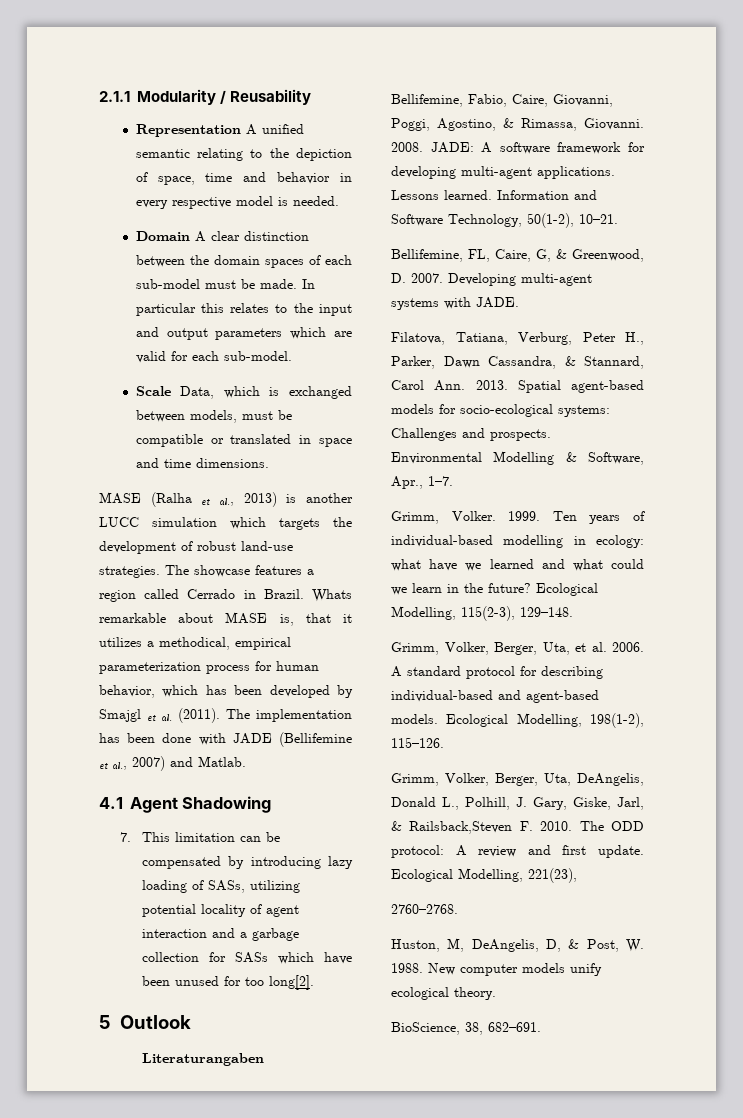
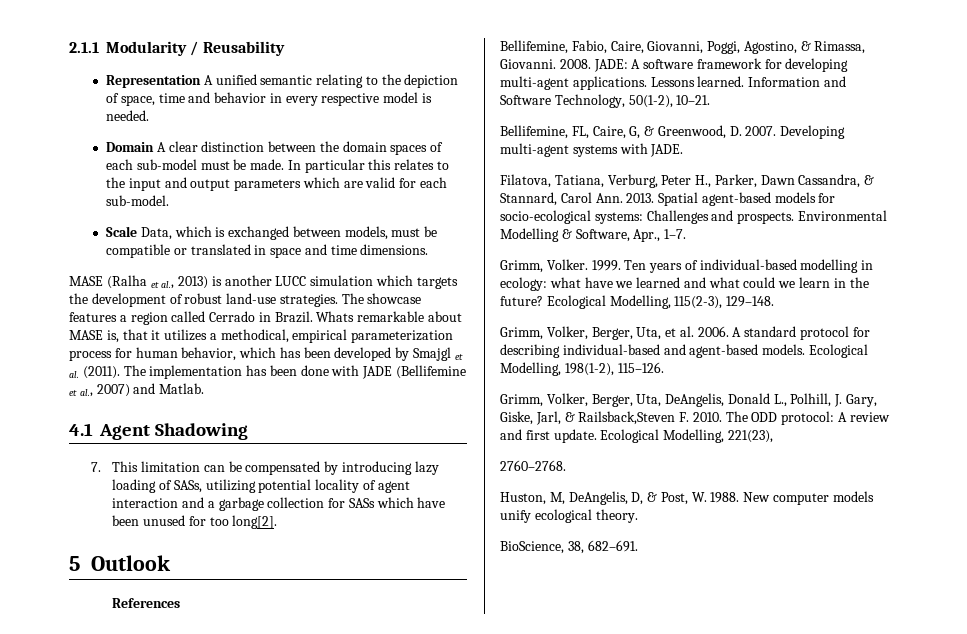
[141,1053,264,1066] Literaturangaben -> [112,598,181,608] References

